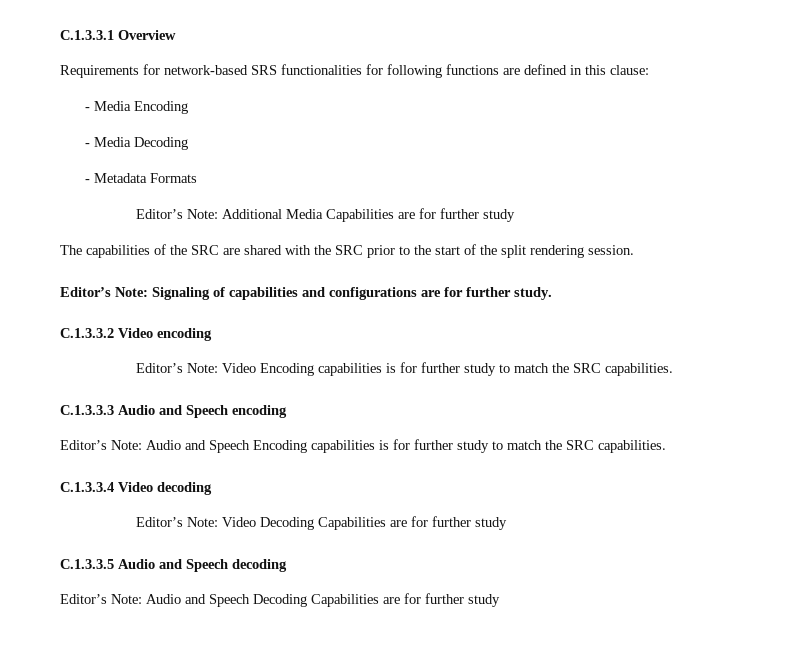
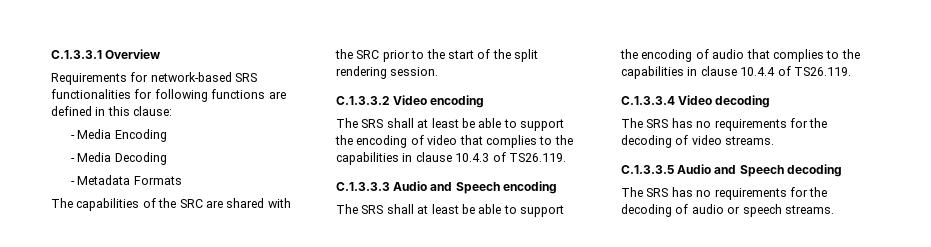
[135,208,515,222] // Editor’s Note: Additional Media Capabilities are for further study -> (182, 180) none
[60,287,552,300] [60,328,212,341] [135,362,673,376] Editor’s Note: Signaling of capabilities and configurations are for further study. // C.1.3.3.2 Video encoding // Editor’s Note: Video Encoding capabilities is for further study to match the SRC capabilities. -> [336,95,485,108] [336,118,564,131] [335,135,573,148] [336,152,566,165] C.1.3.3.2 Video encoding // The SRS shall at least be able to support the encoding of video that complies to the capabilities in clause 10.4.3 of TS26.119.
[60,439,666,453] [60,482,212,495] [135,516,507,530] Editor’s Note: Audio and Speech Encoding capabilities is for further study to match the SRC capabilities. // C.1.3.3.4 Video decoding // Editor’s Note: Video Decoding Capabilities are for further study -> [336,204,564,217] [620,49,860,62] [621,66,851,79] [621,95,771,108] [621,118,828,131] [621,135,775,148] The SRS shall at least be able to support the encoding of audio that complies to the capabilities in clause 10.4.4 of TS26.119. // C.1.3.3.4 Video decoding // The SRS has no requirements for the decoding of video streams.
[60,593,500,607] Editor’s Note: Audio and Speech Decoding Capabilities are for further study -> [621,187,828,200] [621,204,834,217] The SRS has no requirements for the decoding of audio or speech streams.

